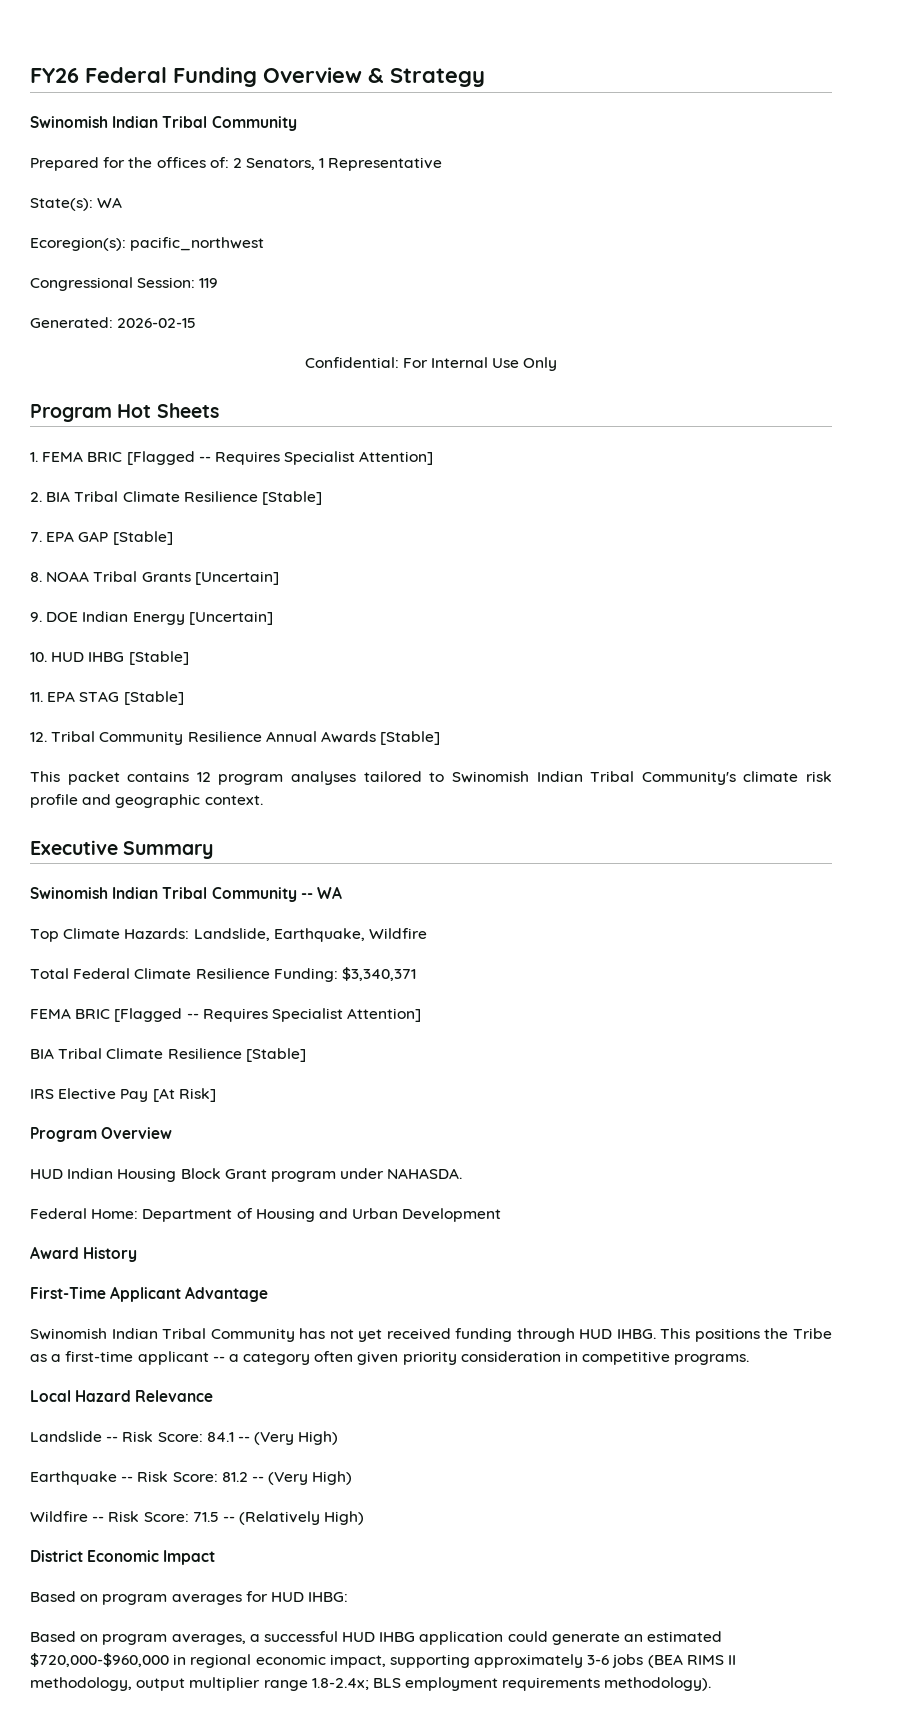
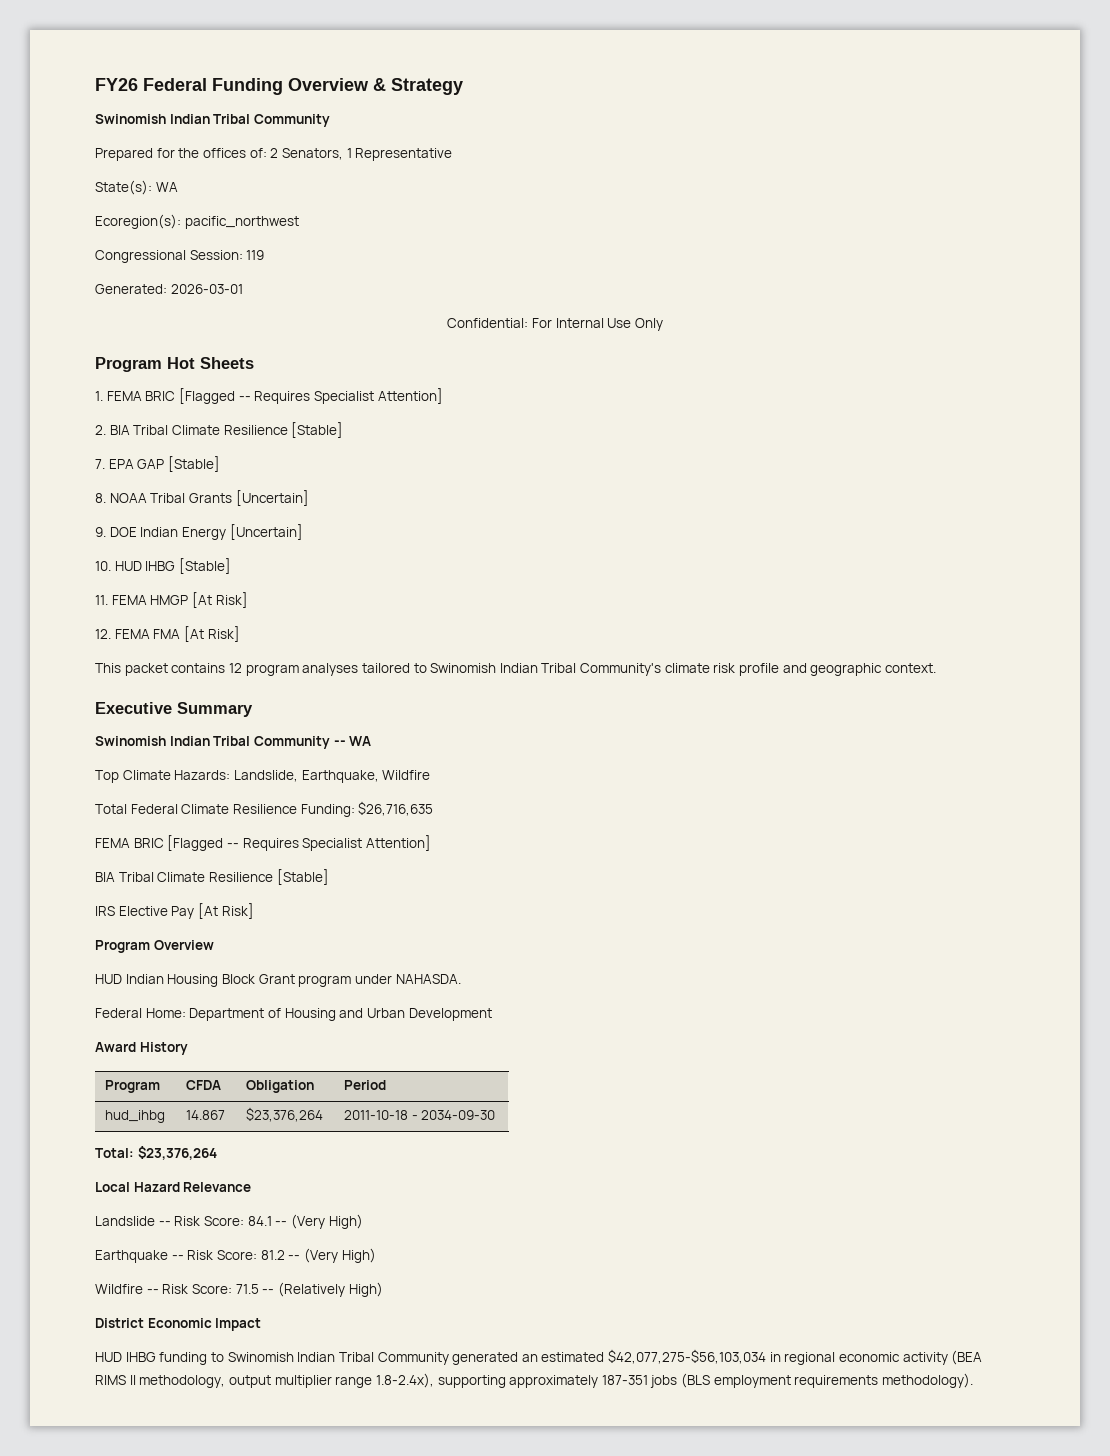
[117,318,197,328] 2026-02-15 -> [170,284,243,294] 2026-03-01
[47,691,184,705] [30,731,441,745] EPA STAG [Stable] // 12. Tribal Community Resilience Annual Awards [Stable] -> [111,592,248,608] [95,626,240,642] FEMA HMGP [At Risk] // 12. FEMA FMA [At Risk]
[341,967,416,981] $3,340,371 -> [358,801,434,816] $26,716,635
[30,1286,269,1302] [30,1328,832,1342] [30,1351,750,1365] // First-Time Applicant Advantage // Swinomish Indian Tribal Community has not yet received funding through HUD IHBG. This positions the Tribe as a first-time applicant -- a category often given priority consideration in competitive programs. -> [105,1080,161,1093] [186,1080,222,1090] [246,1080,315,1093] [344,1080,387,1090] [105,1110,166,1123] [186,1110,226,1120] [246,1107,324,1122] [344,1110,496,1120] [95,1146,217,1160] // Program | CFDA | Obligation | Period // hud_ihbg | 14.867 | $23,376,264 | 2011-10-18 - 2034-09-30 // Total: $23,376,264
[30,1591,349,1605] [30,1631,620,1645] Based on program averages for HUD IHBG: // Based on program averages, a successful HUD IHBG application could generate -> [95,1352,519,1365] HUD IHBG funding to Swinomish Indian Tribal Community generated
[30,1653,169,1667] $720,000-$960,000 -> [608,1349,767,1364] $42,077,275-$56,103,034
[329,1654,644,1668] impact, supporting approximately 3-6 jobs -> [902,1352,948,1365] activity
[311,1678,401,1690] 1.8-2.4x; BLS -> [375,1373,711,1388] 1.8-2.4x), supporting approximately 187-351 jobs (BLS

